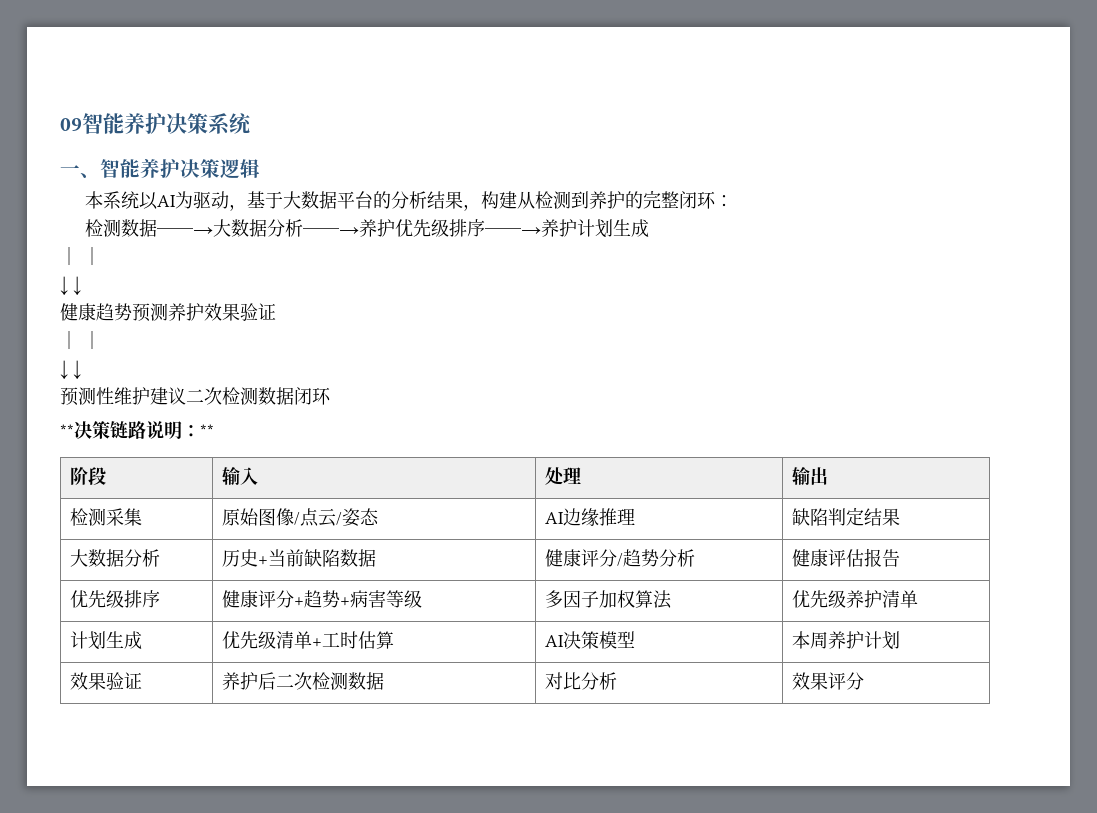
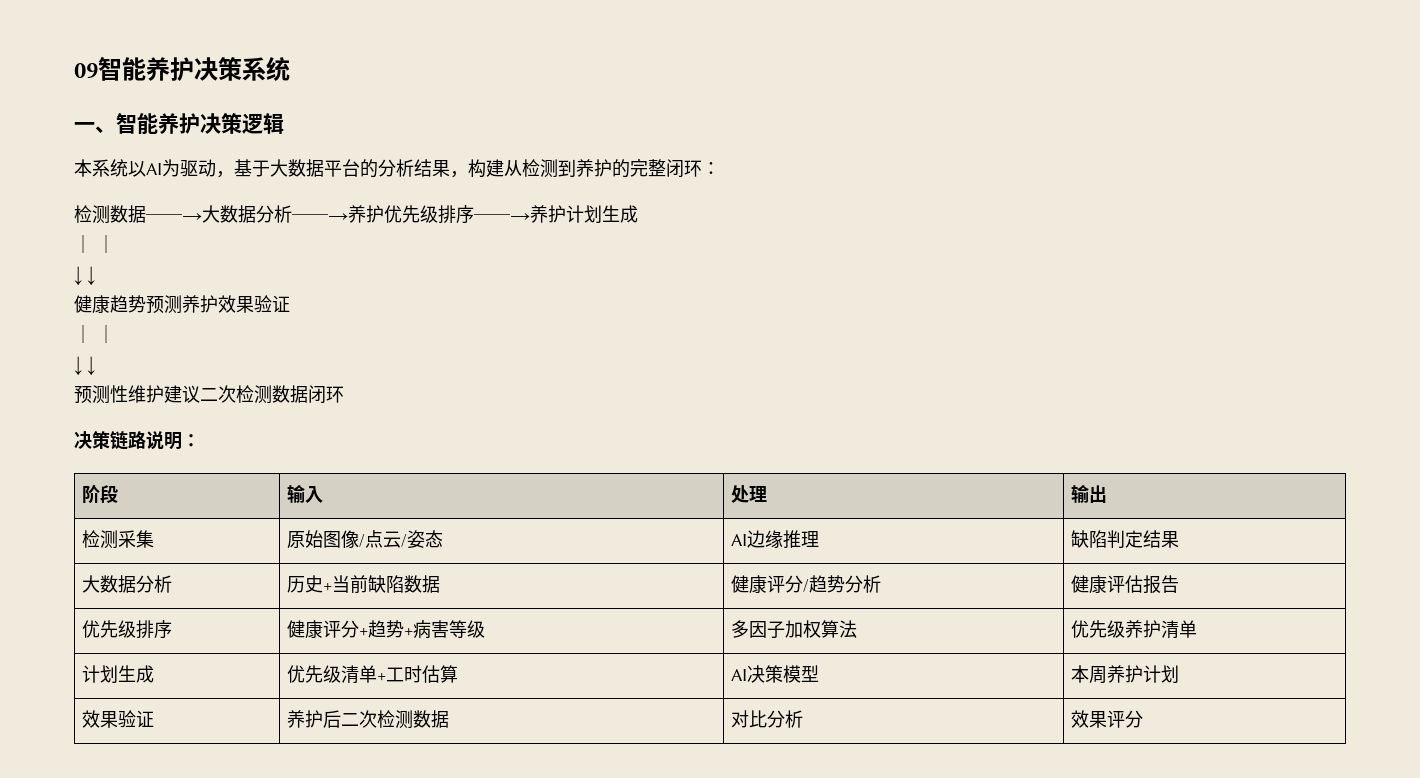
[60,424,74,437] ** -> (344, 394) none
[200,424,214,437] ** -> (200, 440) none

